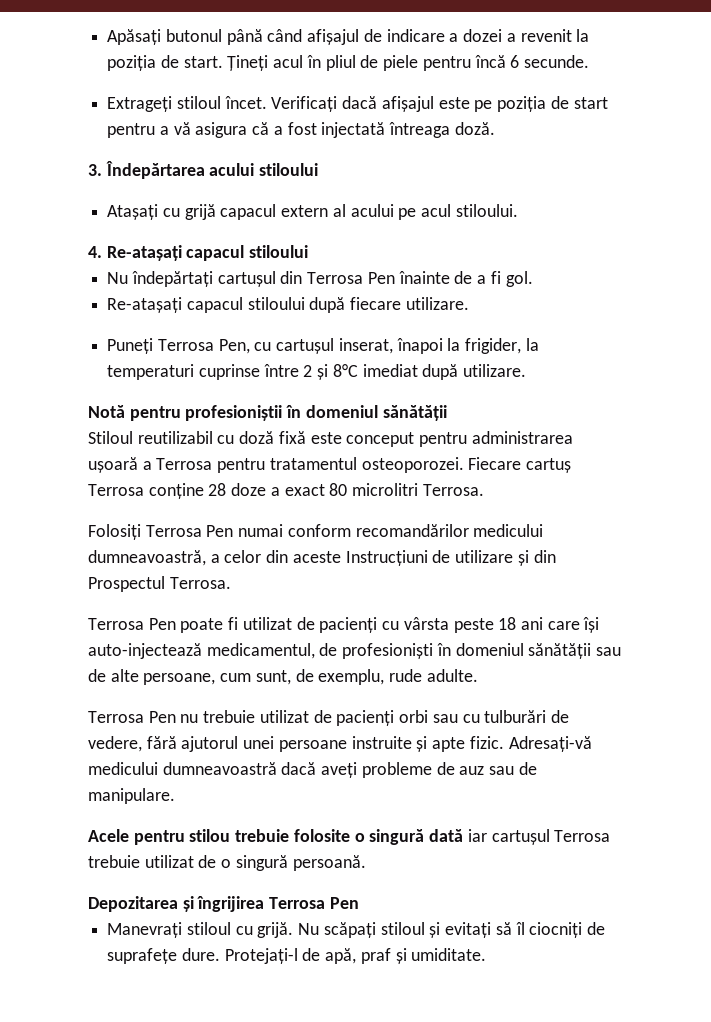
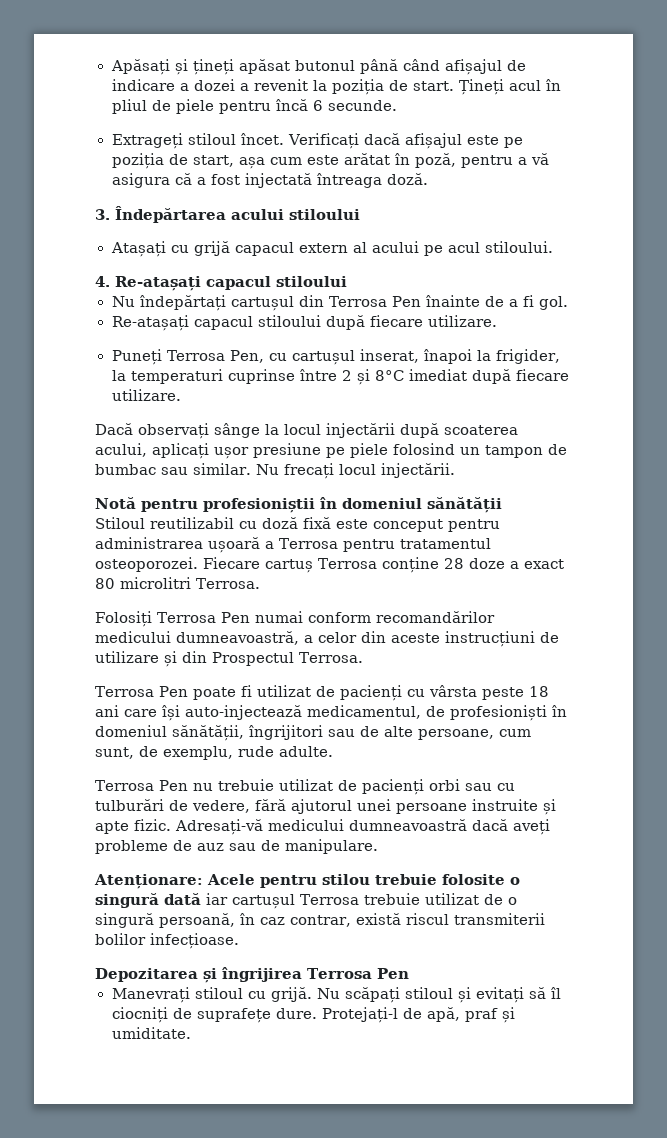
(162, 37) none -> [174,59,290,75] și țineți apăsat
[573,97,608,109] start -> [192,153,456,169] start, așa cum este arătat în poză,
[463,364,527,377] utilizare. -> [515,369,569,381] [111,389,181,401] [95,423,518,439] [95,443,567,459] [95,463,455,479] fiecare utilizare. // Dacă observați sânge la locul injectării după scoaterea acului, aplicați ușor presiune pe piele folosind un tampon de bumbac sau similar. Nu frecați locul injectării.
[345,550,428,566] Instrucțiuni -> [445,631,535,647] instrucțiuni
[528,643,592,659] sănătății -> [172,725,323,741] sănătății, îngrijitori
(175, 796) none -> [94,874,203,889] Atenționare:
[292,855,366,871] persoană. -> [159,913,545,928] [95,933,239,949] persoană, în caz contrar, există riscul transmiterii bolilor infecțioase.

